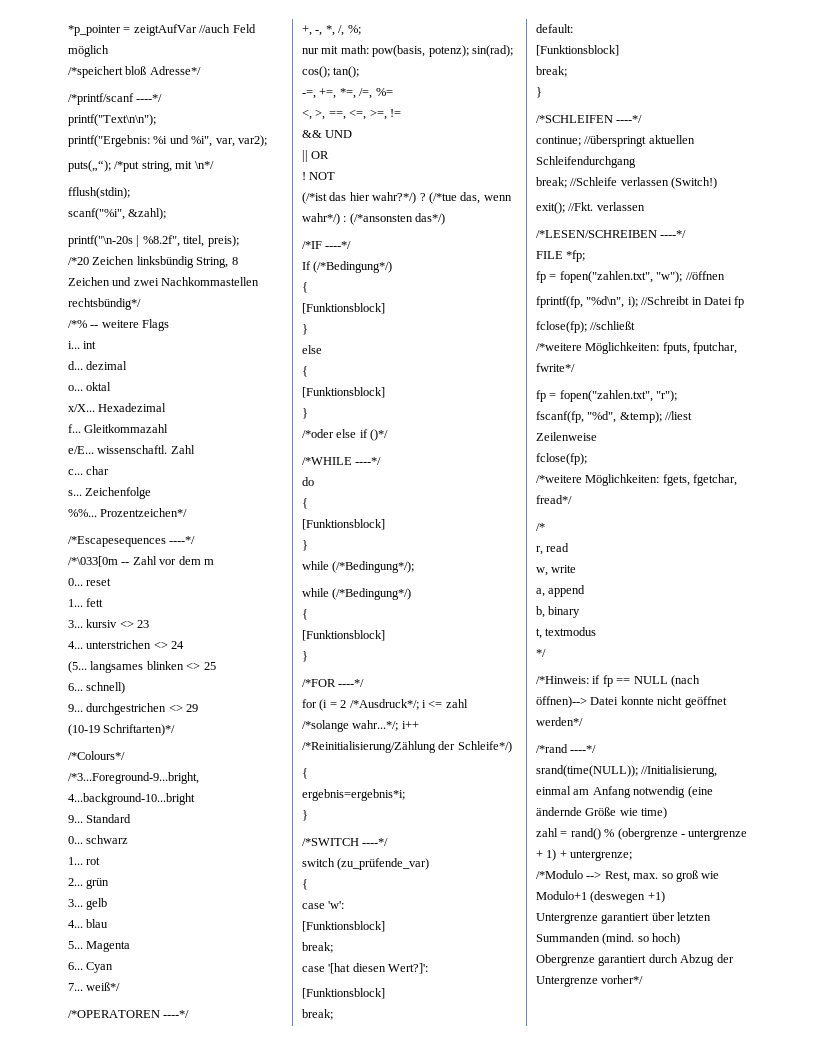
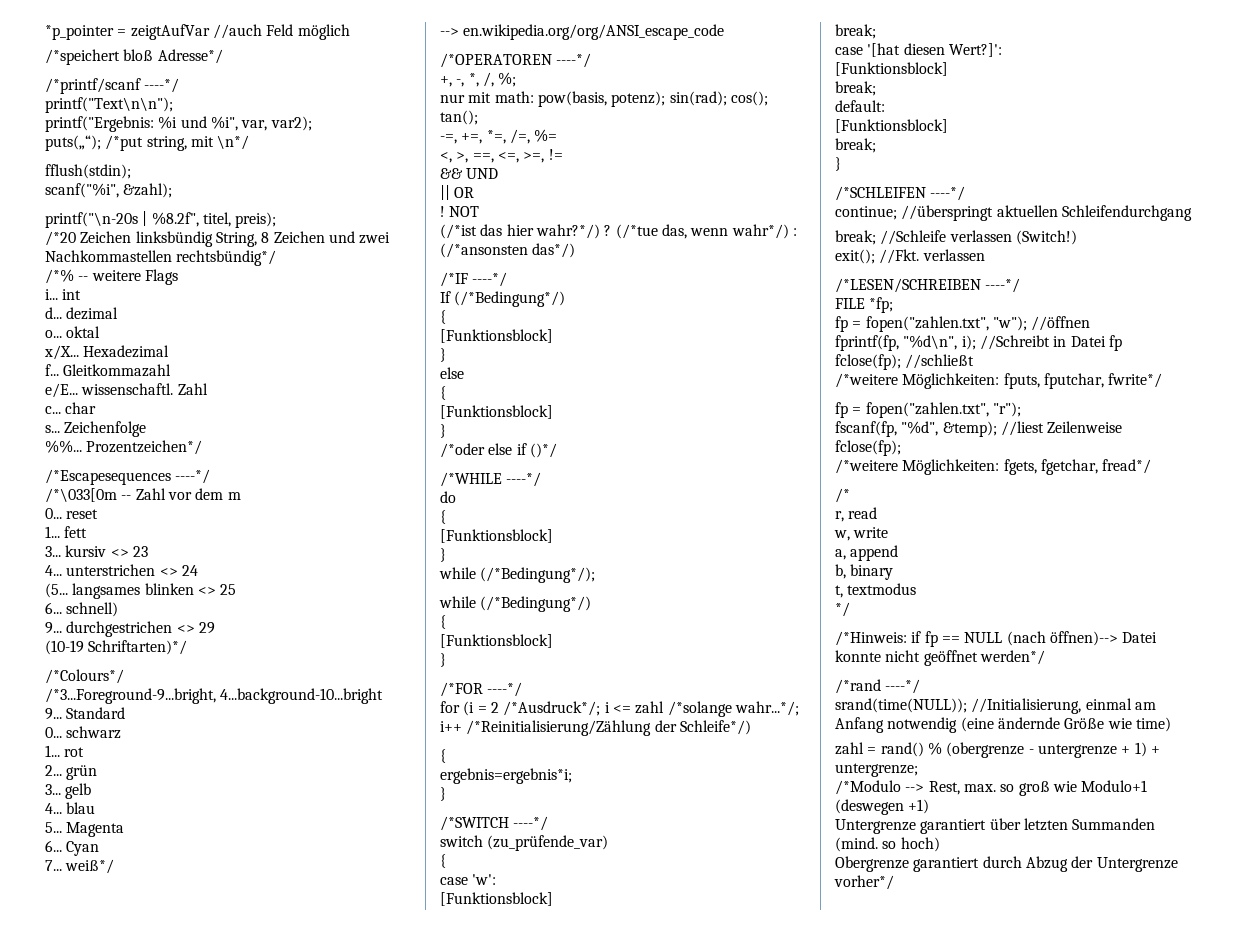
(121, 986) none -> [440,24,725,40] // --> en.wikipedia.org/org/ANSI_escape_code

